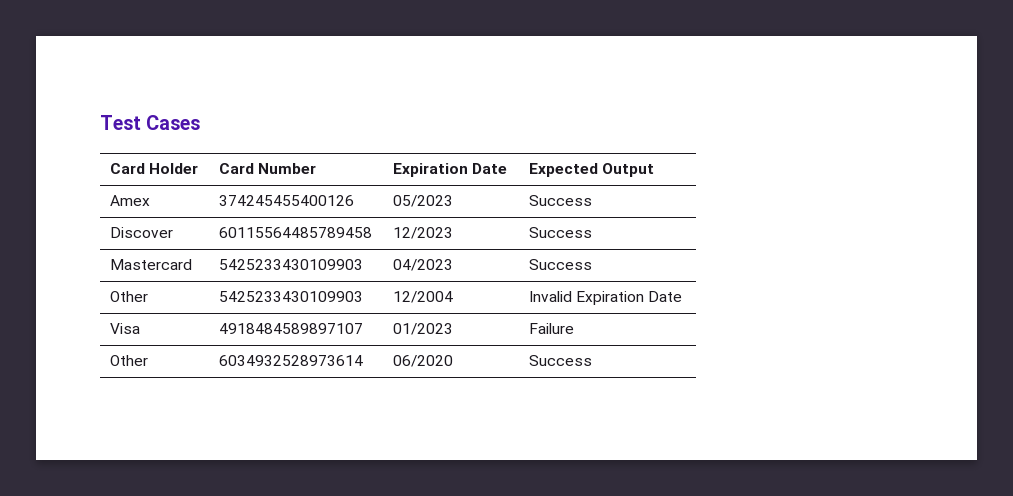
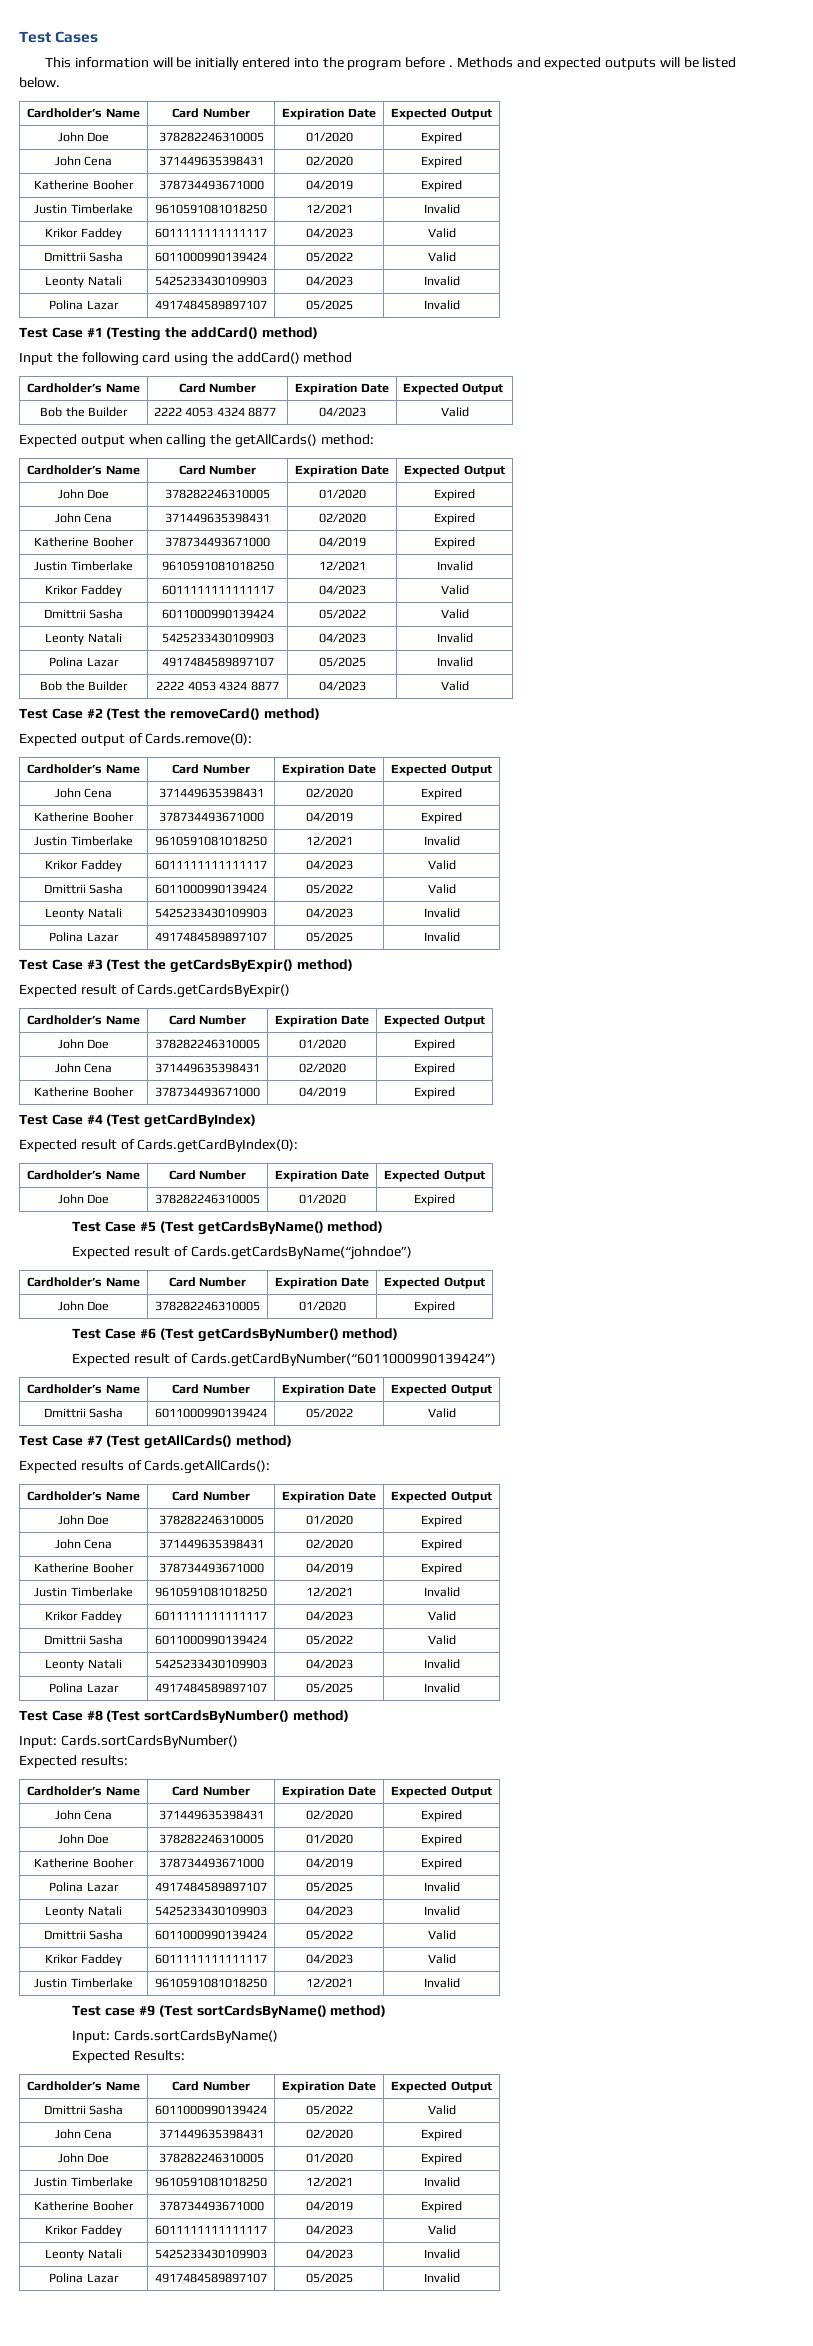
[109,163,198,174] [218,163,316,174] [392,163,507,177] [528,163,654,177] [109,195,150,206] [218,195,354,206] [392,195,453,207] [528,195,592,206] [109,227,173,238] [218,227,372,238] [392,227,453,239] [528,227,592,238] [109,259,192,270] [218,259,363,270] [392,259,453,271] [528,259,592,270] [109,291,148,302] [218,291,363,302] [392,291,453,303] [528,291,683,305] [109,323,140,334] [218,323,363,334] [392,323,453,335] [528,323,574,334] [109,355,148,366] [218,355,363,366] [392,355,453,367] [528,355,592,366] // Card Holder | Card Number | Expiration Date | Expected Output // Amex | 374245455400126 | 05/2023 | Success // Discover | 60115564485789458 | 12/2023 | Success // Mastercard | 5425233430109903 | 04/2023 | Success // Other | 5425233430109903 | 12/2004 | Invalid Expiration Date // Visa | 4918484589897107 | 01/2023 | Failure // Other | 6034932528973614 | 06/2020 | Success -> [45,57,737,71] [19,77,60,88] [27,108,140,118] [172,108,250,118] [282,108,376,120] [391,108,492,120] [57,132,110,142] [158,132,264,142] [305,132,353,142] [421,132,462,144] [54,156,113,166] [158,156,264,166] [305,156,353,166] [421,156,462,168] [34,180,134,190] [158,180,264,190] [305,180,353,190] [421,180,462,192] [34,204,133,214] [155,204,267,214] [305,204,353,214] [423,204,460,214] [45,228,122,240] [155,228,267,238] [305,228,353,238] [427,228,456,238] [43,252,124,262] [155,252,267,262] [305,252,353,262] [427,252,456,262] [45,276,122,288] [155,276,267,286] [305,276,353,286] [423,276,460,286] [49,300,119,310] [155,300,267,310] [305,300,353,310] [423,300,460,310] [19,327,318,341] [19,352,353,366] [27,383,140,393] [178,383,257,393] [295,383,389,395] [402,383,504,395] [40,407,128,417] [153,407,277,417] [318,407,366,417] [440,407,469,417] [19,434,374,448] [27,465,140,475] [178,465,257,475] [295,465,389,477] [404,465,505,477] [57,489,110,499] [165,489,270,499] [318,489,366,499] [434,489,475,501] [54,513,113,523] [165,513,270,523] [318,513,366,523] [434,513,475,525] [34,537,134,547] [165,537,270,547] [318,537,366,547] [434,537,475,549] [34,561,133,571] [161,561,274,571] [318,561,366,571] [436,561,473,571] [45,585,122,597] [161,585,274,595] [318,585,366,595] [440,585,469,595] [43,609,124,619] [161,609,274,619] [318,609,366,619] [440,609,469,619] [45,633,122,645] [161,633,274,643] [318,633,366,643] [436,633,473,643] [49,657,119,667] [161,657,274,667] [318,657,366,667] [436,657,473,667] [40,681,128,691] [156,681,279,691] [318,681,366,691] [440,681,469,691] [19,708,320,720] [19,733,253,746] [27,764,140,774] [172,764,250,774] [282,764,376,776] [391,764,492,776] [54,788,113,798] [158,788,264,798] [305,788,353,798] [421,788,462,800] [34,812,134,822] [158,812,264,822] [305,812,353,822] [421,812,462,824] [34,836,133,846] [155,836,267,846] [305,836,353,846] [423,836,460,846] [45,860,122,872] [155,860,267,870] [305,860,353,870] [427,860,456,870] [43,884,124,894] [155,884,267,894] [305,884,353,894] [427,884,456,894] [45,908,122,920] [155,908,267,918] [305,908,353,918] [423,908,460,918] [49,932,119,942] [155,932,267,942] [305,932,353,942] [423,932,460,942] [19,959,353,973] [19,984,291,998] [27,1015,140,1025] [168,1015,247,1025] [275,1015,369,1027] [384,1015,485,1027] [57,1039,110,1049] [155,1039,260,1049] [298,1039,346,1049] [414,1039,455,1051] [54,1063,113,1073] [155,1063,260,1073] [298,1063,346,1073] [414,1063,455,1075] [34,1087,134,1097] [155,1087,260,1097] [298,1087,346,1097] [414,1087,455,1099] [19,1114,257,1128] [19,1139,299,1153] [27,1170,140,1180] [168,1170,247,1180] [275,1170,369,1182] [384,1170,485,1182] [57,1194,110,1204] [155,1194,260,1204] [298,1194,346,1204] [414,1194,455,1206] [72,1221,384,1235] [72,1246,412,1260] [27,1277,140,1287] [168,1277,247,1287] [275,1277,369,1289] [384,1277,485,1289] [57,1301,110,1311] [155,1301,260,1311] [298,1301,346,1311] [414,1301,455,1313] [72,1328,399,1342] [72,1353,496,1367] [27,1384,140,1394] [172,1384,250,1394] [282,1384,376,1396] [391,1384,492,1396] [43,1408,124,1418] [155,1408,267,1418] [305,1408,353,1418] [427,1408,456,1418] [19,1435,292,1449] [19,1460,271,1474] [27,1491,140,1501] [172,1491,250,1501] [282,1491,376,1503] [391,1491,492,1503] [57,1515,110,1525] [158,1515,264,1525] [305,1515,353,1525] [421,1515,462,1527] [54,1539,113,1549] [158,1539,264,1549] [305,1539,353,1549] [421,1539,462,1551] [34,1563,134,1573] [158,1563,264,1573] [305,1563,353,1573] [421,1563,462,1575] [34,1587,133,1597] [155,1587,267,1597] [305,1587,353,1597] [423,1587,460,1597] [45,1611,122,1623] [155,1611,267,1621] [305,1611,353,1621] [427,1611,456,1621] [43,1635,124,1645] [155,1635,267,1645] [305,1635,353,1645] [427,1635,456,1645] [45,1659,122,1671] [155,1659,267,1669] [305,1659,353,1669] [423,1659,460,1669] [49,1683,119,1693] [155,1683,267,1693] [305,1683,353,1693] [423,1683,460,1693] [19,1710,349,1723] [19,1735,238,1748] [19,1755,128,1768] [27,1786,140,1796] [172,1786,250,1796] [282,1786,376,1798] [391,1786,492,1798] [54,1810,113,1820] [158,1810,264,1820] [305,1810,353,1820] [421,1810,462,1822] [57,1834,110,1844] [158,1834,264,1844] [305,1834,353,1844] [421,1834,462,1846] [34,1858,134,1868] [158,1858,264,1868] [305,1858,353,1868] [421,1858,462,1870] [49,1882,119,1892] [155,1882,267,1892] [305,1882,353,1892] [423,1882,460,1892] [45,1906,122,1918] [155,1906,267,1916] [305,1906,353,1916] [423,1906,460,1916] [43,1930,124,1940] [155,1930,267,1940] [305,1930,353,1940] [427,1930,456,1940] [45,1954,122,1966] [155,1954,267,1964] [305,1954,353,1964] [427,1954,456,1964] [34,1978,133,1988] [155,1978,267,1988] [305,1978,353,1988] [423,1978,460,1988] [72,2005,387,2018] [72,2030,279,2043] [72,2050,186,2063] [27,2081,140,2091] [172,2081,250,2091] [282,2081,376,2093] [391,2081,492,2093] [43,2105,124,2115] [155,2105,267,2115] [305,2105,353,2115] [427,2105,456,2115] [54,2129,113,2139] [158,2129,264,2139] [305,2129,353,2139] [421,2129,462,2141] [57,2153,110,2163] [158,2153,264,2163] [305,2153,353,2163] [421,2153,462,2165] [34,2177,133,2187] [155,2177,267,2187] [305,2177,353,2187] [423,2177,460,2187] [34,2201,134,2211] [158,2201,264,2211] [305,2201,353,2211] [421,2201,462,2213] [45,2225,122,2237] [155,2225,267,2235] [305,2225,353,2235] [427,2225,456,2235] [45,2249,122,2261] [155,2249,267,2259] [305,2249,353,2259] [423,2249,460,2259] [49,2273,119,2283] [155,2273,267,2283] [305,2273,353,2283] [423,2273,460,2283] // This information will be initially entered into the program before . Methods and expected outputs will be listed below. // Cardholder’s Name | Card Number | Expiration Date | Expected Output // John Doe | 378282246310005 | 01/2020 | Expired // John Cena | 371449635398431 | 02/2020 | Expired // Katherine Booher | 378734493671000 | 04/2019 | Expired // Justin Timberlake | 9610591081018250 | 12/2021 | Invalid // Krikor Faddey | 6011111111111117 | 04/2023 | Valid // Dmittrii Sasha | 6011000990139424 | 05/2022 | Valid // Leonty Natali | 5425233430109903 | 04/2023 | Invalid // Polina Lazar | 4917484589897107 | 05/2025 | Invalid // Test Case #1 (Testing the addCard() method) // Input the following card using the addCard() method // Cardholder’s Name | Card Number | Expiration Date | Expected Output // Bob the Builder | 2222 4053 4324 8877 | 04/2023 | Valid // Expected output when calling the getAllCards() method: // Cardholder’s Name | Card Number | Expiration Date | Expected Output // John Doe | 378282246310005 | 01/2020 | Expired // John Cena | 371449635398431 | 02/2020 | Expired // Katherine Booher | 378734493671000 | 04/2019 | Expired // Justin Timberlake | 9610591081018250 | 12/2021 | Invalid // Krikor Faddey | 6011111111111117 | 04/2023 | Valid // Dmittrii Sasha | 6011000990139424 | 05/2022 | Valid // Leonty Natali | 5425233430109903 | 04/2023 | Invalid // Polina Lazar | 4917484589897107 | 05/2025 | Invalid // Bob the Builder | 2222 4053 4324 8877 | 04/2023 | Valid // Test Case #2 (Test the removeCard() method) // Expected output of Cards.remove(0): // Cardholder’s Name | Card Number | Expiration Date | Expected Output // John Cena | 371449635398431 | 02/2020 | Expired // Katherine Booher | 378734493671000 | 04/2019 | Expired // Justin Timberlake | 9610591081018250 | 12/2021 | Invalid // Krikor Faddey | 6011111111111117 | 04/2023 | Valid // Dmittrii Sasha | 6011000990139424 | 05/2022 | Valid // Leonty Natali | 5425233430109903 | 04/2023 | Invalid // Polina Lazar | 4917484589897107 | 05/2025 | Invalid // Test Case #3 (Test the getCardsByExpir() method) // Expected result of Cards.getCardsByExpir() // Cardholder’s Name | Card Number | Expiration Date | Expected Output // John Doe | 378282246310005 | 01/2020 | Expired // John Cena | 371449635398431 | 02/2020 | Expired // Katherine Booher | 378734493671000 | 04/2019 | Expired // Test Case #4 (Test getCardByIndex) // Expected result of Cards.getCardByIndex(0): // Cardholder’s Name | Card Number | Expiration Date | Expected Output // John Doe | 378282246310005 | 01/2020 | Expired // Test Case #5 (Test getCardsByName() method) // Expected result of Cards.getCardsByName(“johndoe”) // Cardholder’s Name | Card Number | Expiration Date | Expected Output // John Doe | 378282246310005 | 01/2020 | Expired // Test Case #6 (Test getCardsByNumber() method) // Expected result of Cards.getCardByNumber(“6011000990139424”) // Cardholder’s Name | Card Number | Expiration Date | Expected Output // Dmittrii Sasha | 6011000990139424 | 05/2022 | Valid // Test Case #7 (Test getAllCards() method) // Expected results of Cards.getAllCards(): // Cardholder’s Name | Card Number | Expiration Date | Expected Output // John Doe | 378282246310005 | 01/2020 | Expired // John Cena | 371449635398431 | 02/2020 | Expired // Katherine Booher | 378734493671000 | 04/2019 | Expired // Justin Timberlake | 9610591081018250 | 12/2021 | Invalid // Krikor Faddey | 6011111111111117 | 04/2023 | Valid // Dmittrii Sasha | 6011000990139424 | 05/2022 | Valid // Leonty Natali | 5425233430109903 | 04/2023 | Invalid // Polina Lazar | 4917484589897107 | 05/2025 | Invalid // Test Case #8 (Test sortCardsByNumber() method) // Input: Cards.sortCardsByNumber() // Expected results: // Cardholder’s Name | Card Number | Expiration Date | Expected Output // John Cena | 371449635398431 | 02/2020 | Expired // John Doe | 378282246310005 | 01/2020 | Expired // Katherine Booher | 378734493671000 | 04/2019 | Expired // Polina Lazar | 4917484589897107 | 05/2025 | Invalid // Leonty Natali | 5425233430109903 | 04/2023 | Invalid // Dmittrii Sasha | 6011000990139424 | 05/2022 | Valid // Krikor Faddey | 6011111111111117 | 04/2023 | Valid // Justin Timberlake | 9610591081018250 | 12/2021 | Invalid // Test case #9 (Test sortCardsByName() method) // Input: Cards.sortCardsByName() // Expected Results: // Cardholder’s Name | Card Number | Expiration Date | Expected Output // Dmittrii Sasha | 6011000990139424 | 05/2022 | Valid // John Cena | 371449635398431 | 02/2020 | Expired // John Doe | 378282246310005 | 01/2020 | Expired // Justin Timberlake | 9610591081018250 | 12/2021 | Invalid // Katherine Booher | 378734493671000 | 04/2019 | Expired // Krikor Faddey | 6011111111111117 | 04/2023 | Valid // Leonty Natali | 5425233430109903 | 04/2023 | Invalid // Polina Lazar | 4917484589897107 | 05/2025 | Invalid

